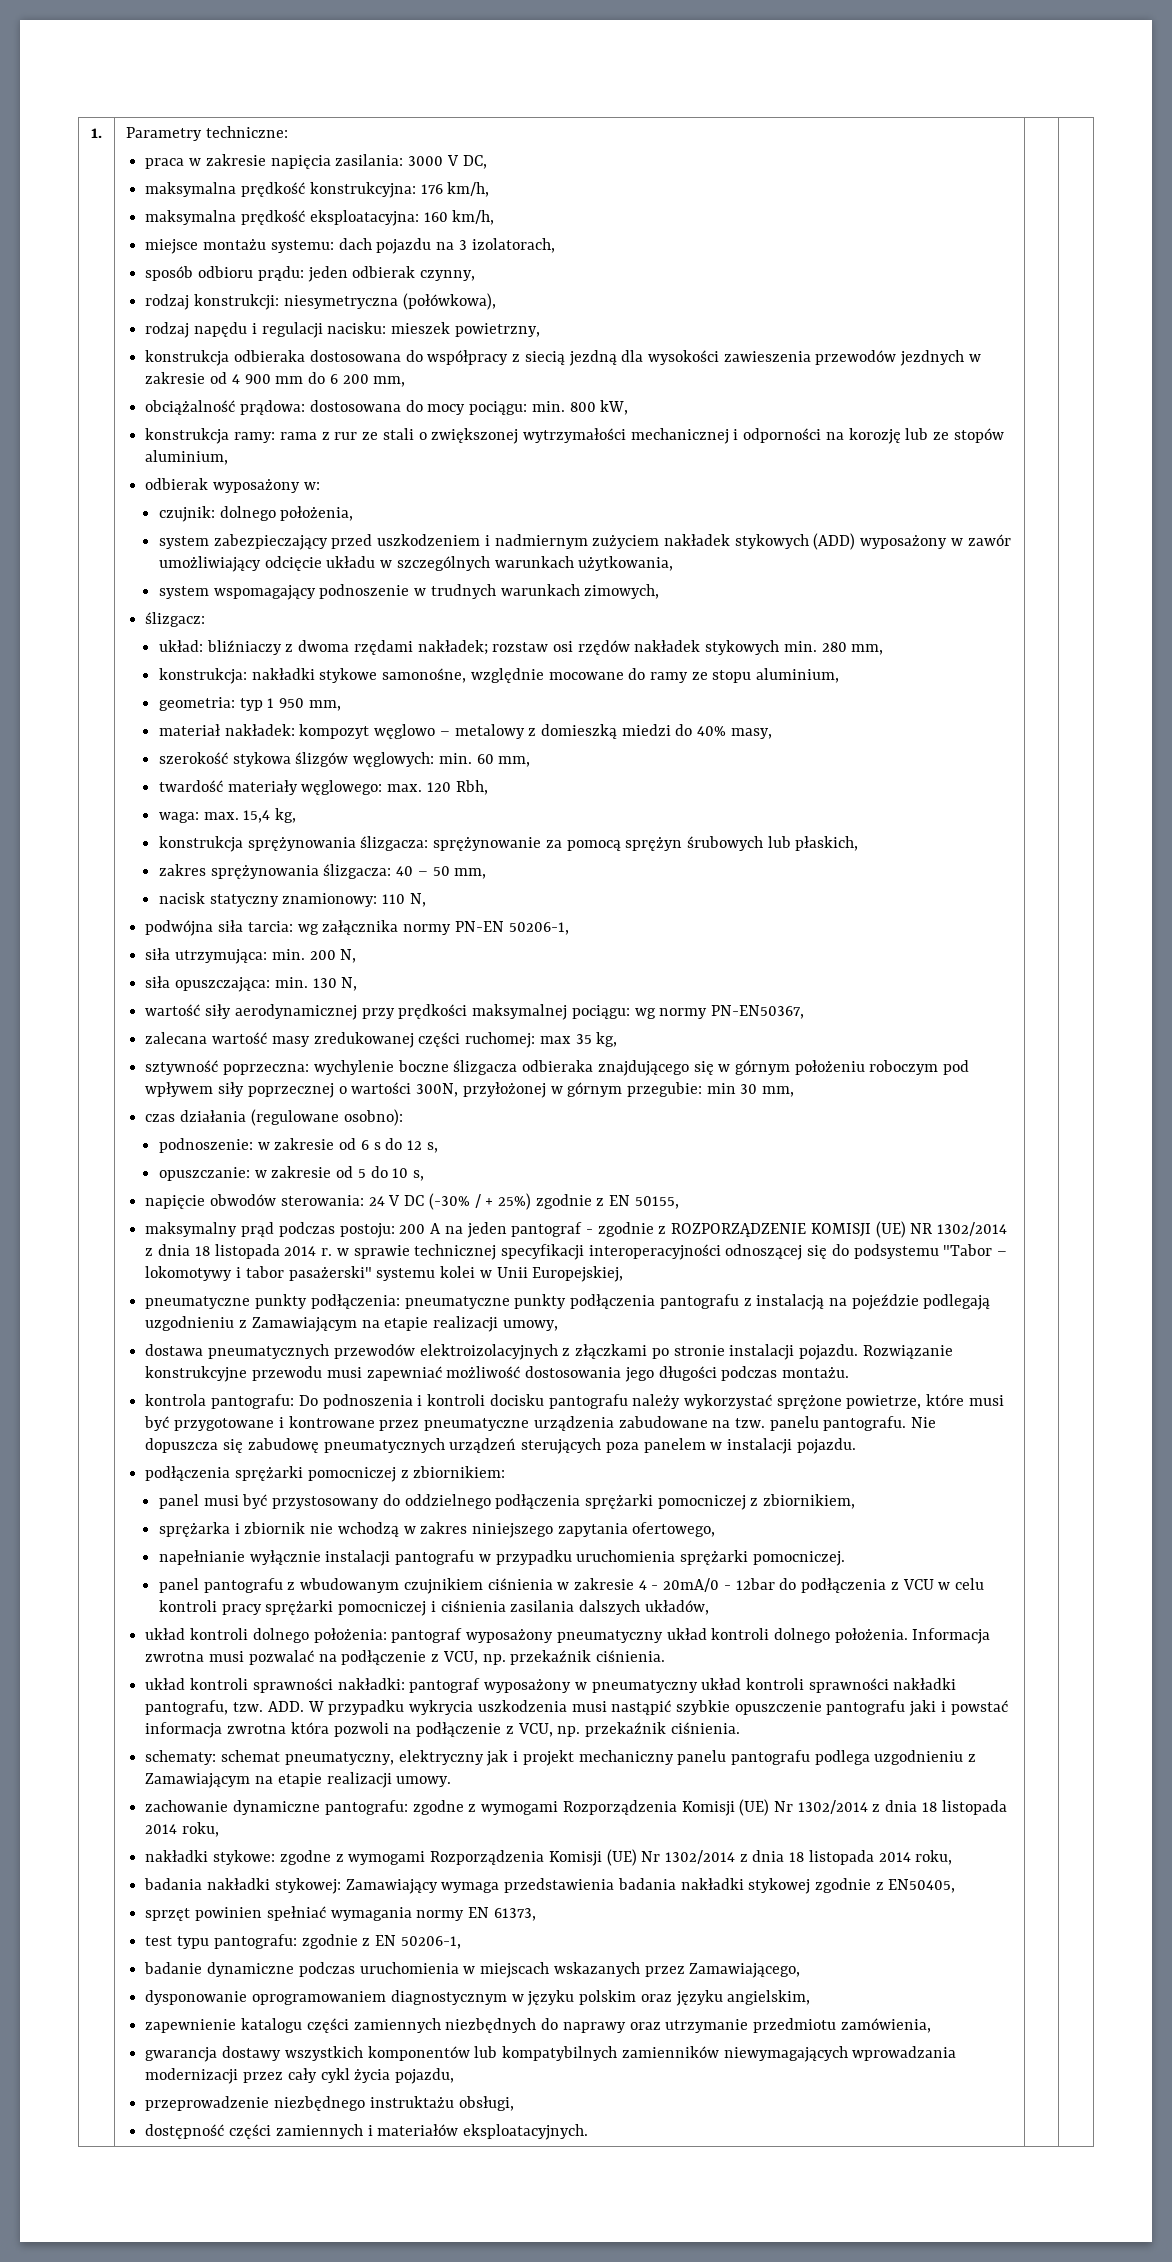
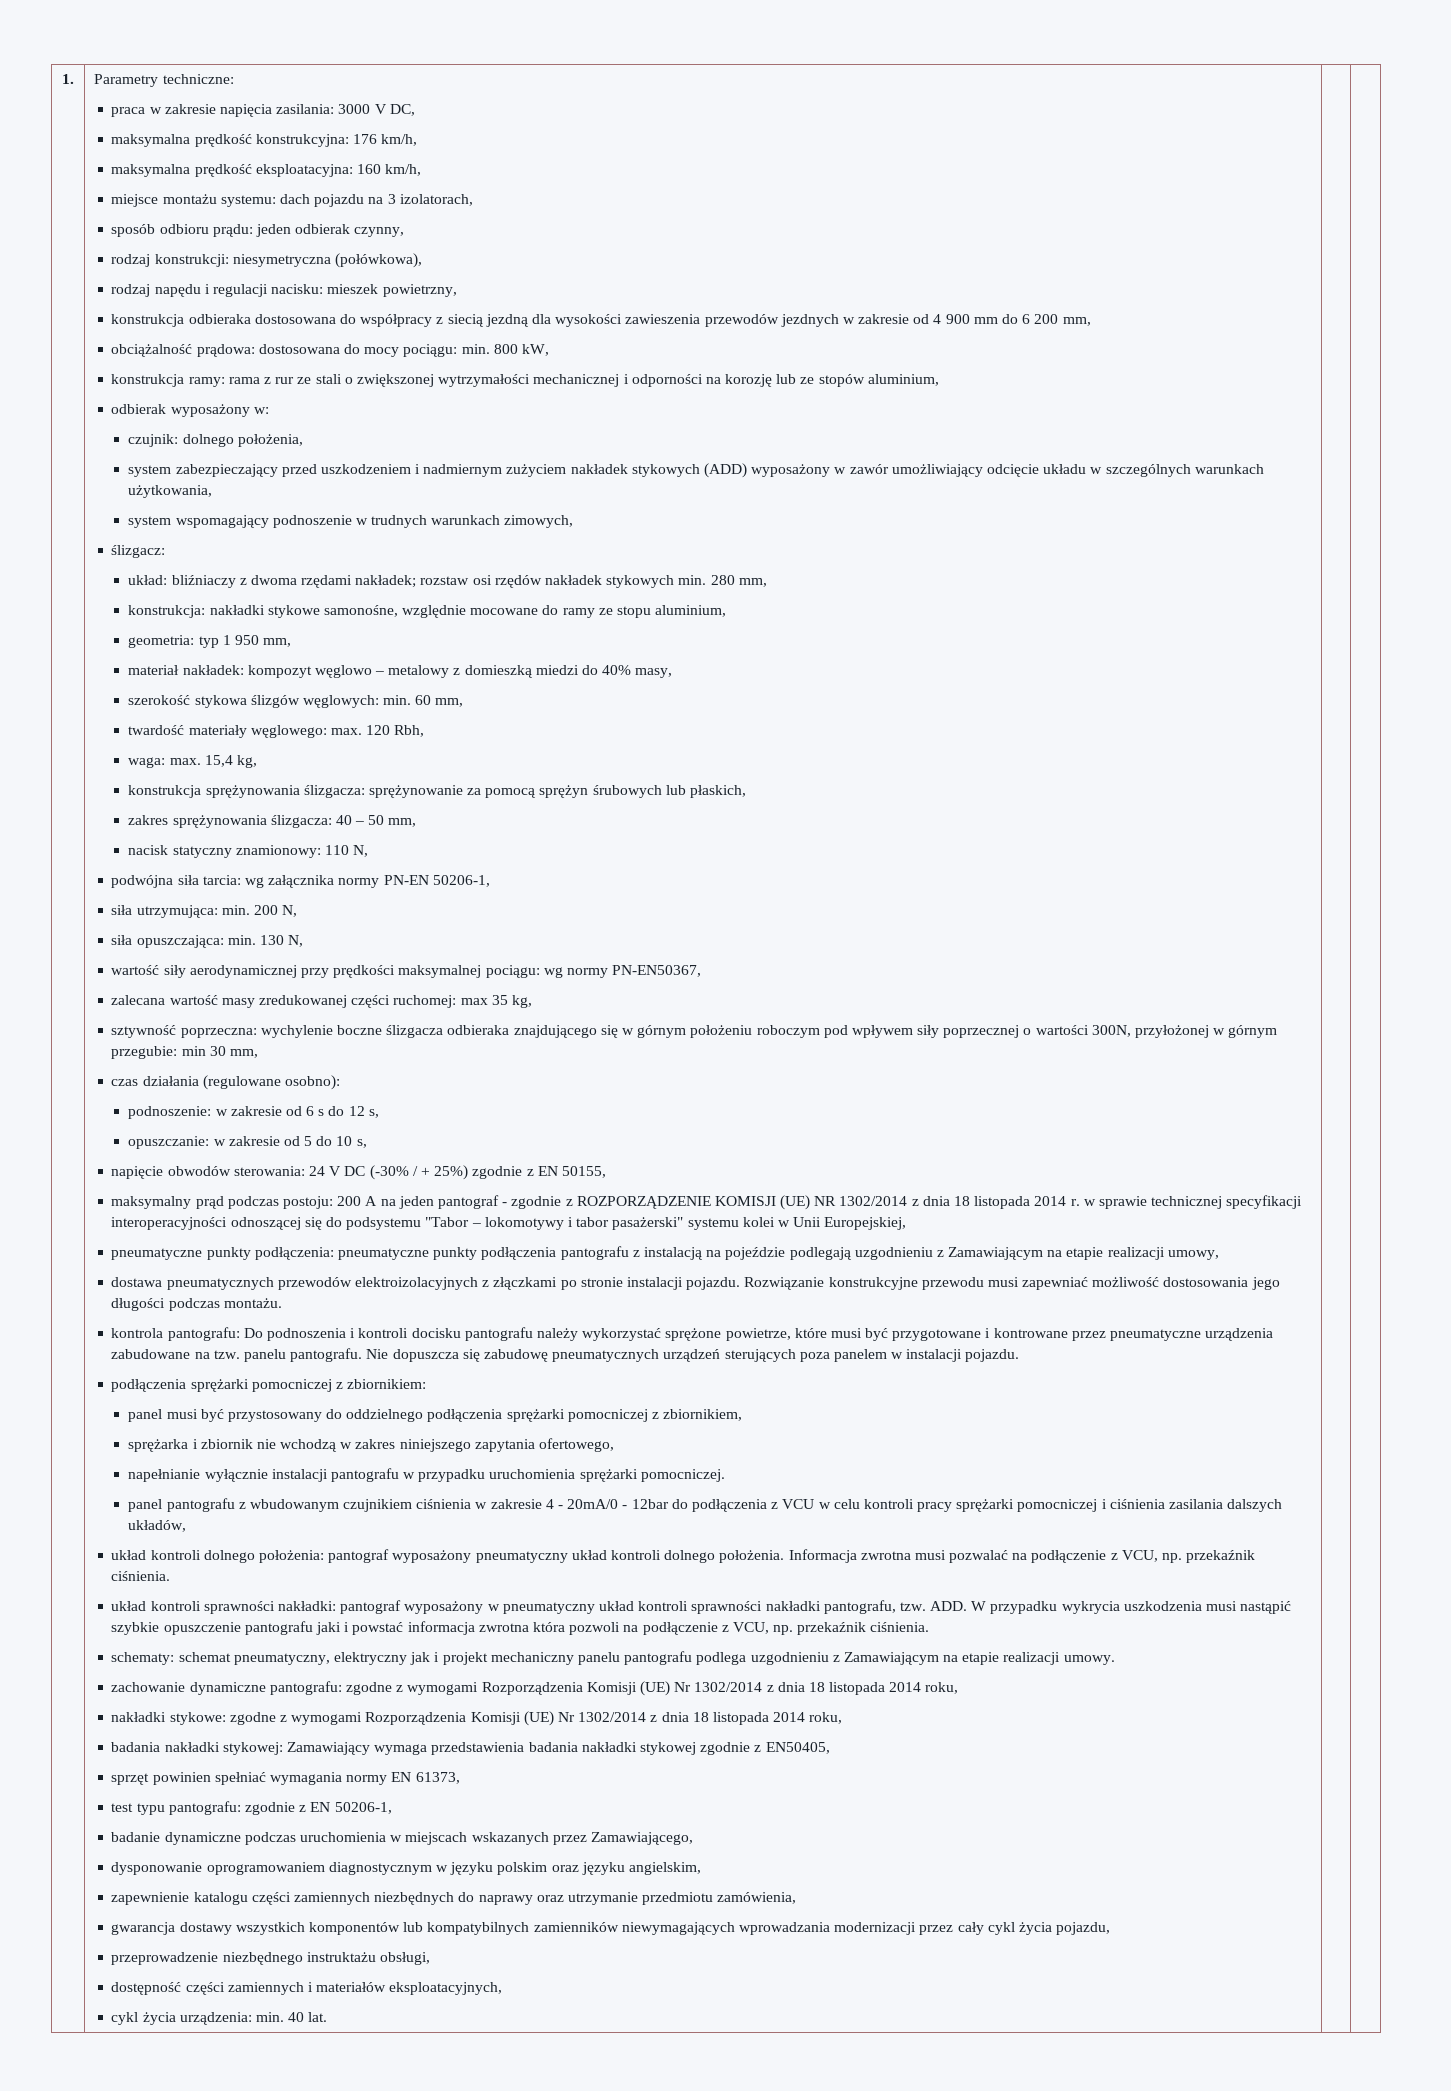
[463,2124,589,2140] eksploatacyjnych. -> [389,1982,503,1995] [111,2012,328,2025] eksploatacyjnych, // cykl życia urządzenia: min. 40 lat.

